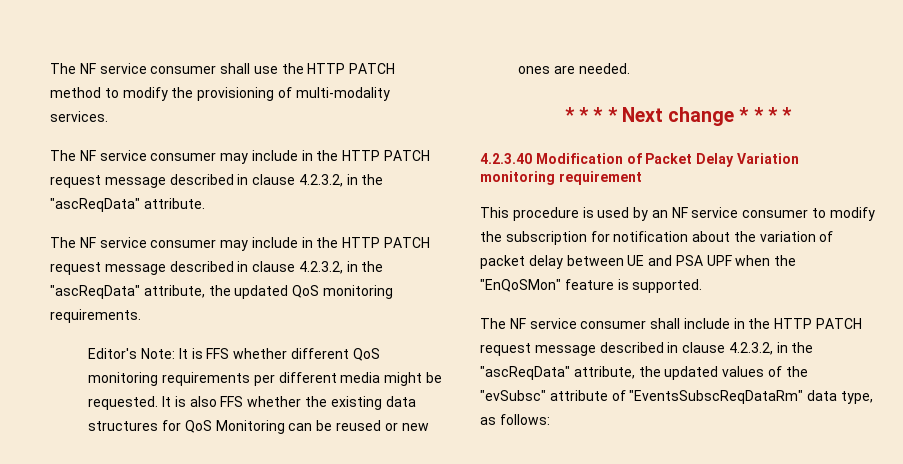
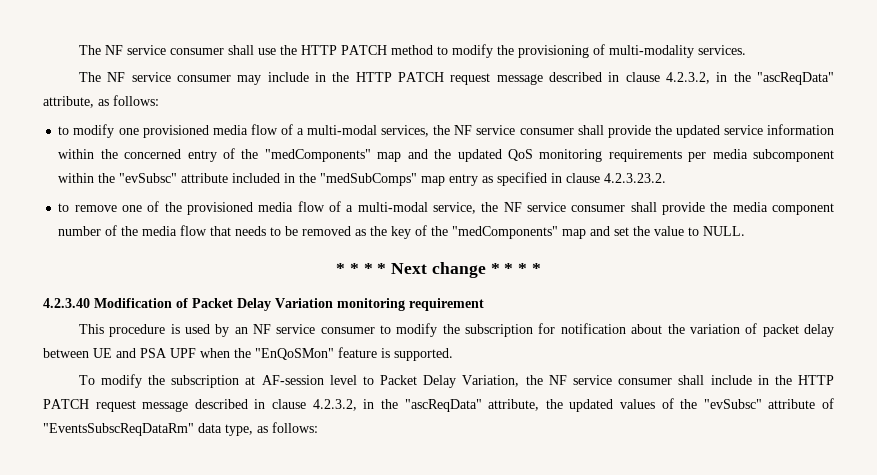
[143,198,205,209] [50,237,431,251] [50,261,384,275] [50,285,393,299] [50,309,141,323] [88,348,380,361] [88,372,443,386] [88,396,416,410] [88,420,429,434] [518,63,630,74] attribute. // The NF service consumer may include in the HTTP PATCH request message described in clause 4.2.3.2, in the "ascReqData" attribute, the updated QoS monitoring requirements. // Editor's Note: It is FFS whether different QoS monitoring requirements per different media might be requested. It is also FFS whether the existing data structures for QoS Monitoring can be reused or new ones are needed. -> [43,95,159,108] [58,124,835,138] [58,148,835,162] [58,172,667,186] [58,201,835,215] [58,225,746,239] attribute, as follows: // to modify one provisioned media flow of a multi-modal services, the NF service consumer shall provide the updated service information within the concerned entry of the "medComponents" map and the updated QoS monitoring requirements per media subcomponent within the "evSubsc" attribute included in the "medSubComps" map entry as specified in clause 4.2.3.23.2. // to remove one of the provisioned media flow of a multi-modal service, the NF service consumer shall provide the media component number of the media flow that needs to be removed as the key of the "medComponents" map and set the value to NULL.
[480,318,506,329] The -> [78,374,543,388] To modify the subscription at AF-session level to Packet Delay Variation, the

